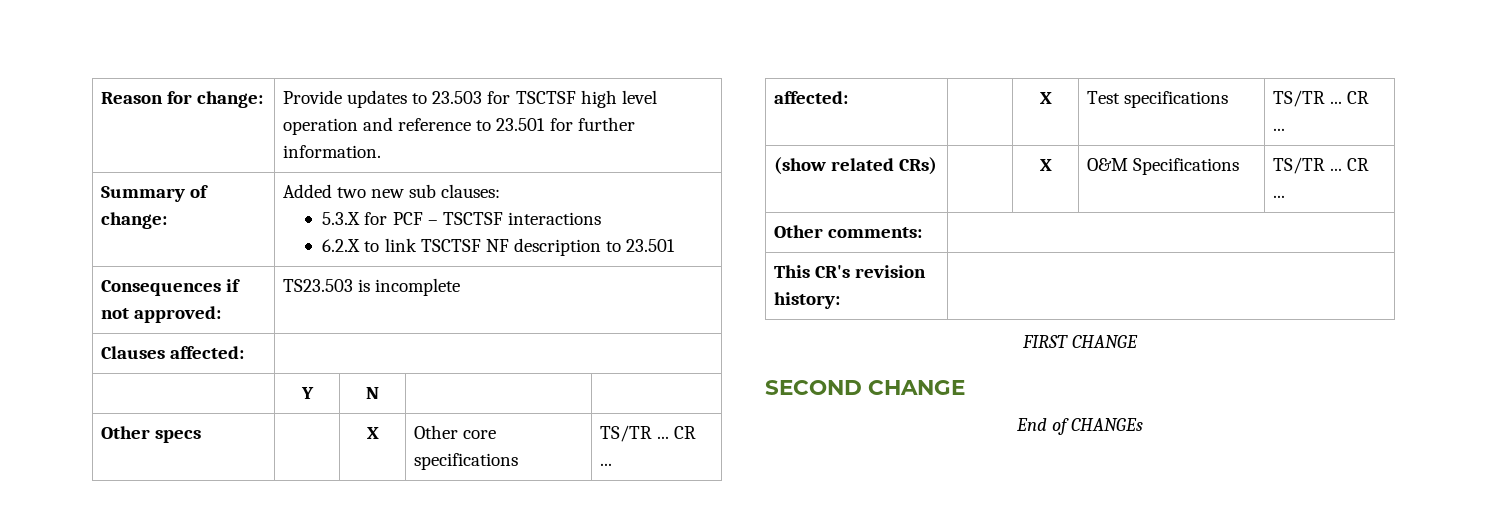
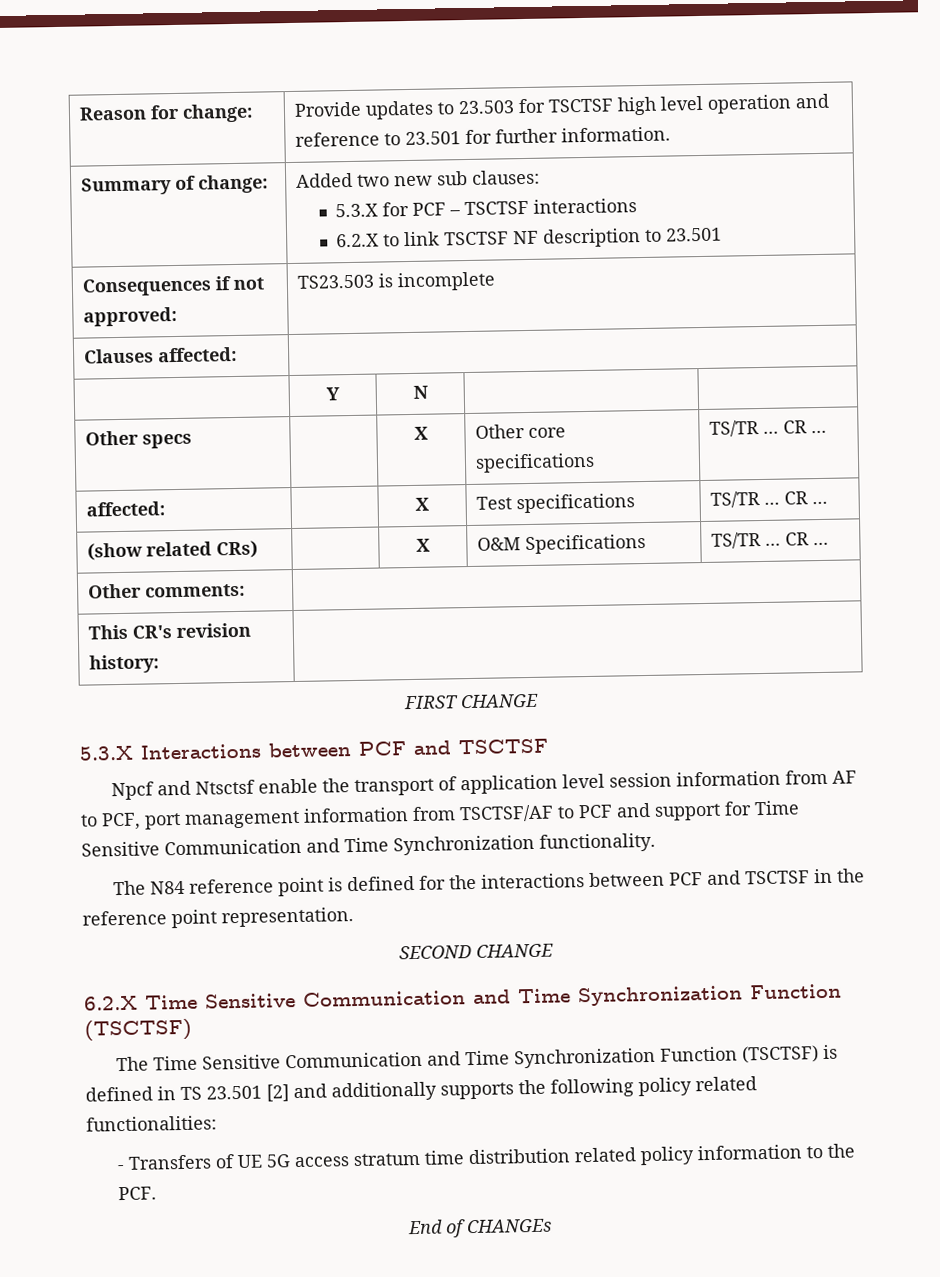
[765,380,965,395] SECOND CHANGE -> [79,738,548,761] [111,769,858,801] [80,800,800,831] [81,832,656,857] [113,868,866,897] [82,907,354,929] [398,943,554,960] [84,983,842,1011] [84,1018,192,1042] [116,1044,839,1072] [85,1076,757,1102] [86,1115,217,1132] [117,1143,856,1171] [118,1186,158,1201] 5.3.X Interactions between PCF and TSCTSF // Npcf and Ntsctsf enable the transport of application level session information from AF to PCF, port management information from TSCTSF/AF to PCF and support for Time Sensitive Communication and Time Synchronization functionality. // The N84 reference point is defined for the interactions between PCF and TSCTSF in the reference point representation. // SECOND CHANGE // 6.2.X Time Sensitive Communication and Time Synchronization Function (TSCTSF) // The Time Sensitive Communication and Time Synchronization Function (TSCTSF) is defined in TS 23.501 [2] and additionally supports the following policy related functionalities: // - Transfers of UE 5G access stratum time distribution related policy information to the PCF.

